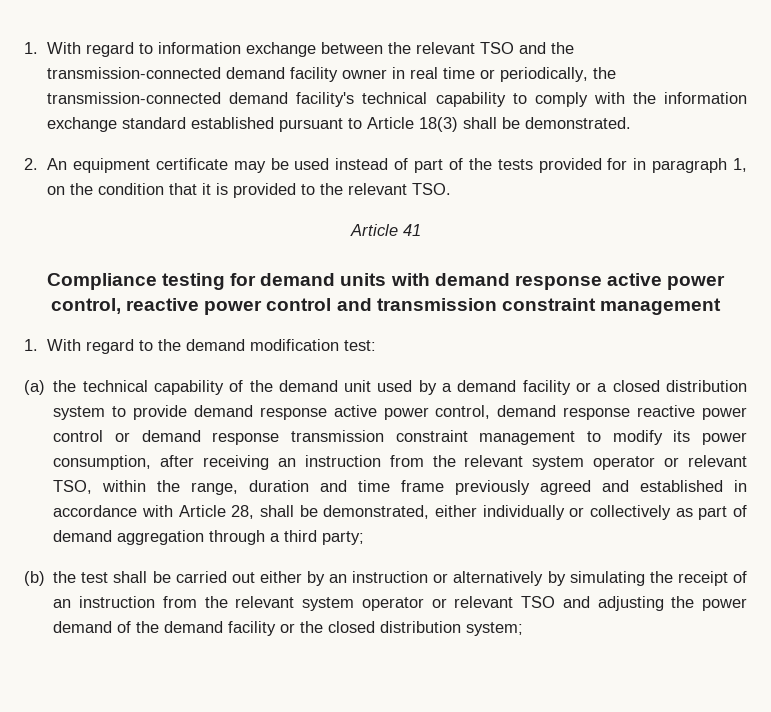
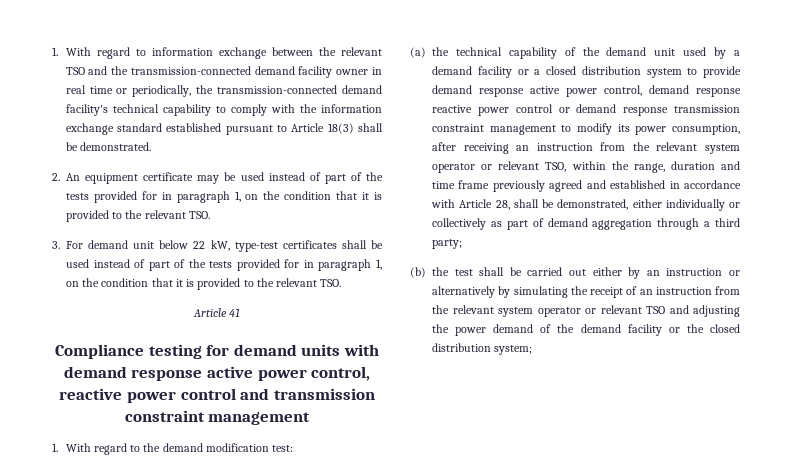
(452, 189) none -> [52,240,383,252] [66,259,383,271] [66,278,342,290] // 3. For demand unit below 22 kW, type-test certificates shall be used instead of part of the tests provided for in paragraph 1, on the condition that it is provided to the relevant TSO.

